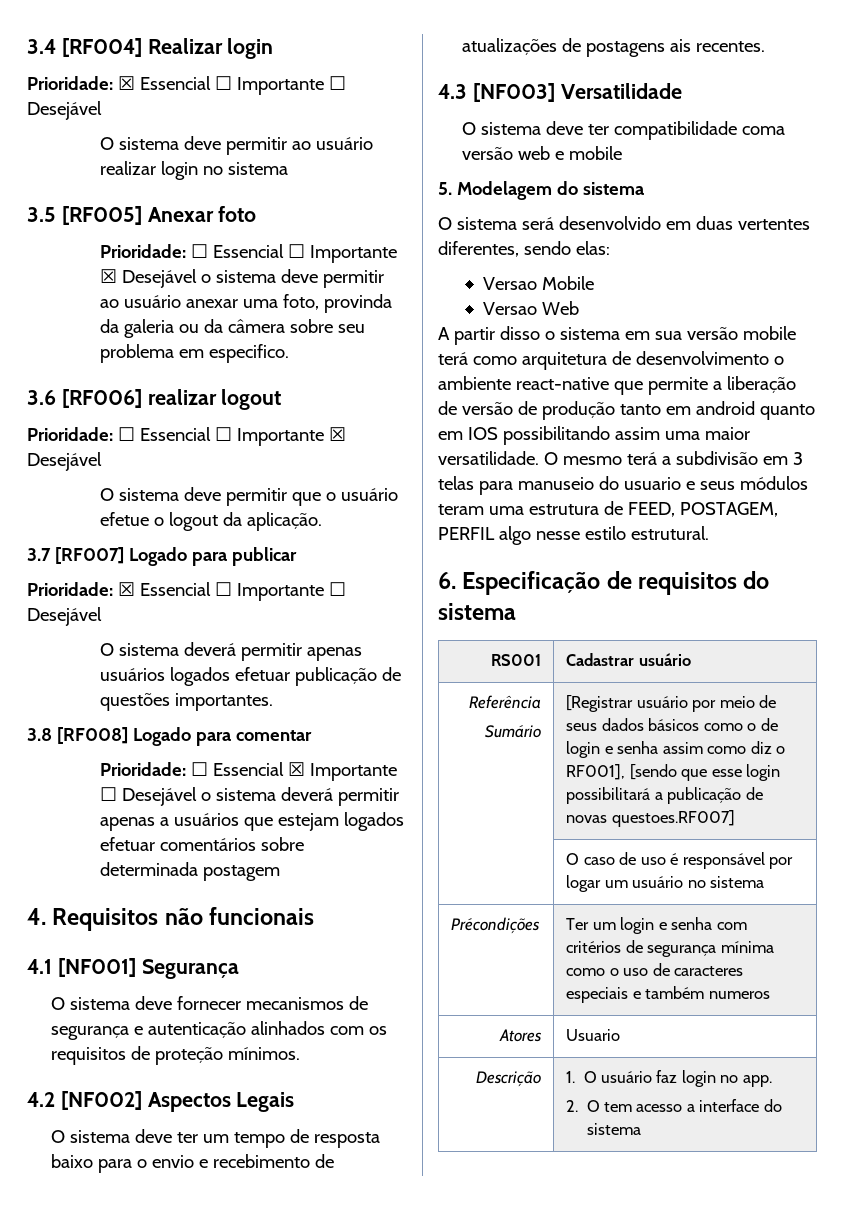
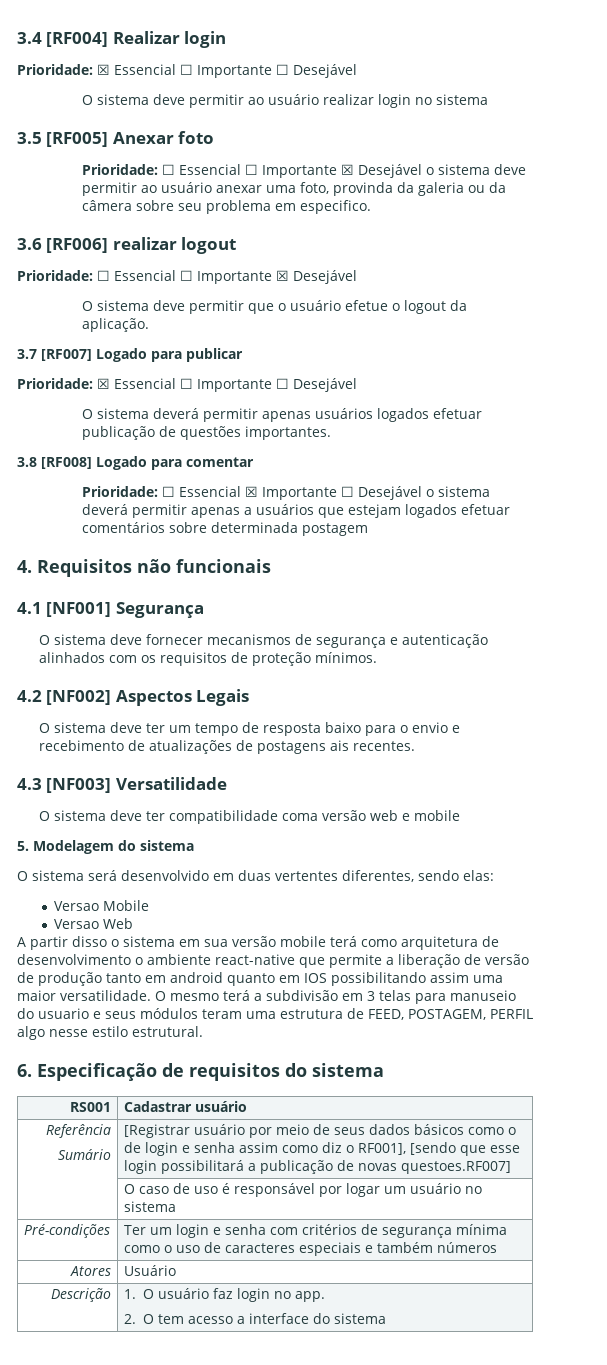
[451,917,541,934] Précondições -> [23,1224,110,1238] Pré-condições
[708,991,770,999] numeros -> [436,1242,497,1253] números
[566,1029,621,1041] Usuario -> [123,1265,176,1276] Usuário

